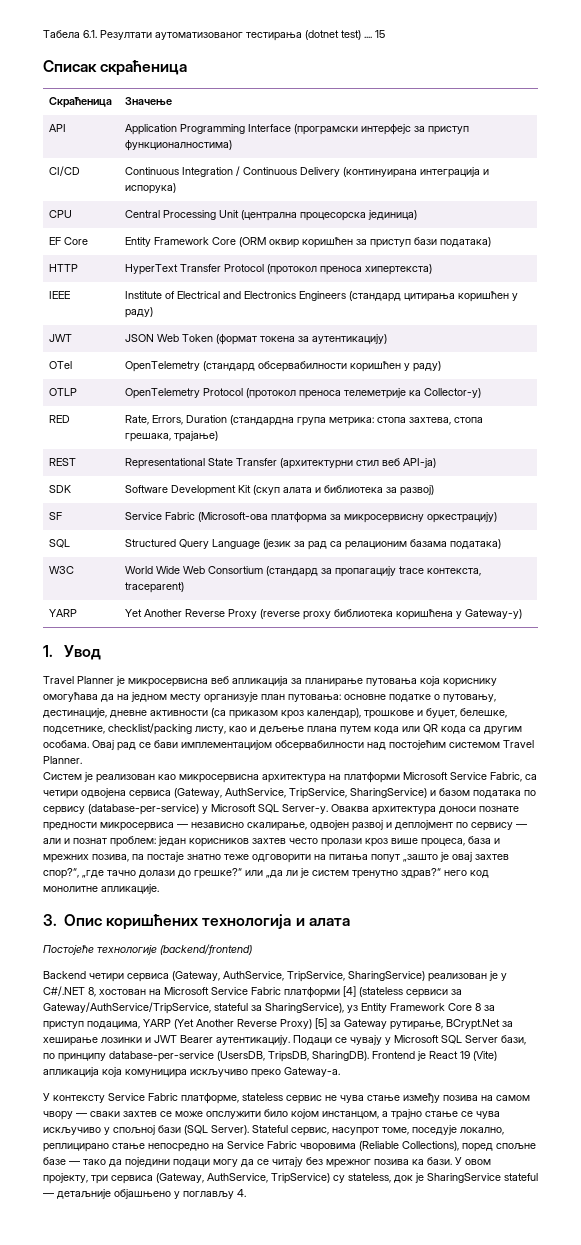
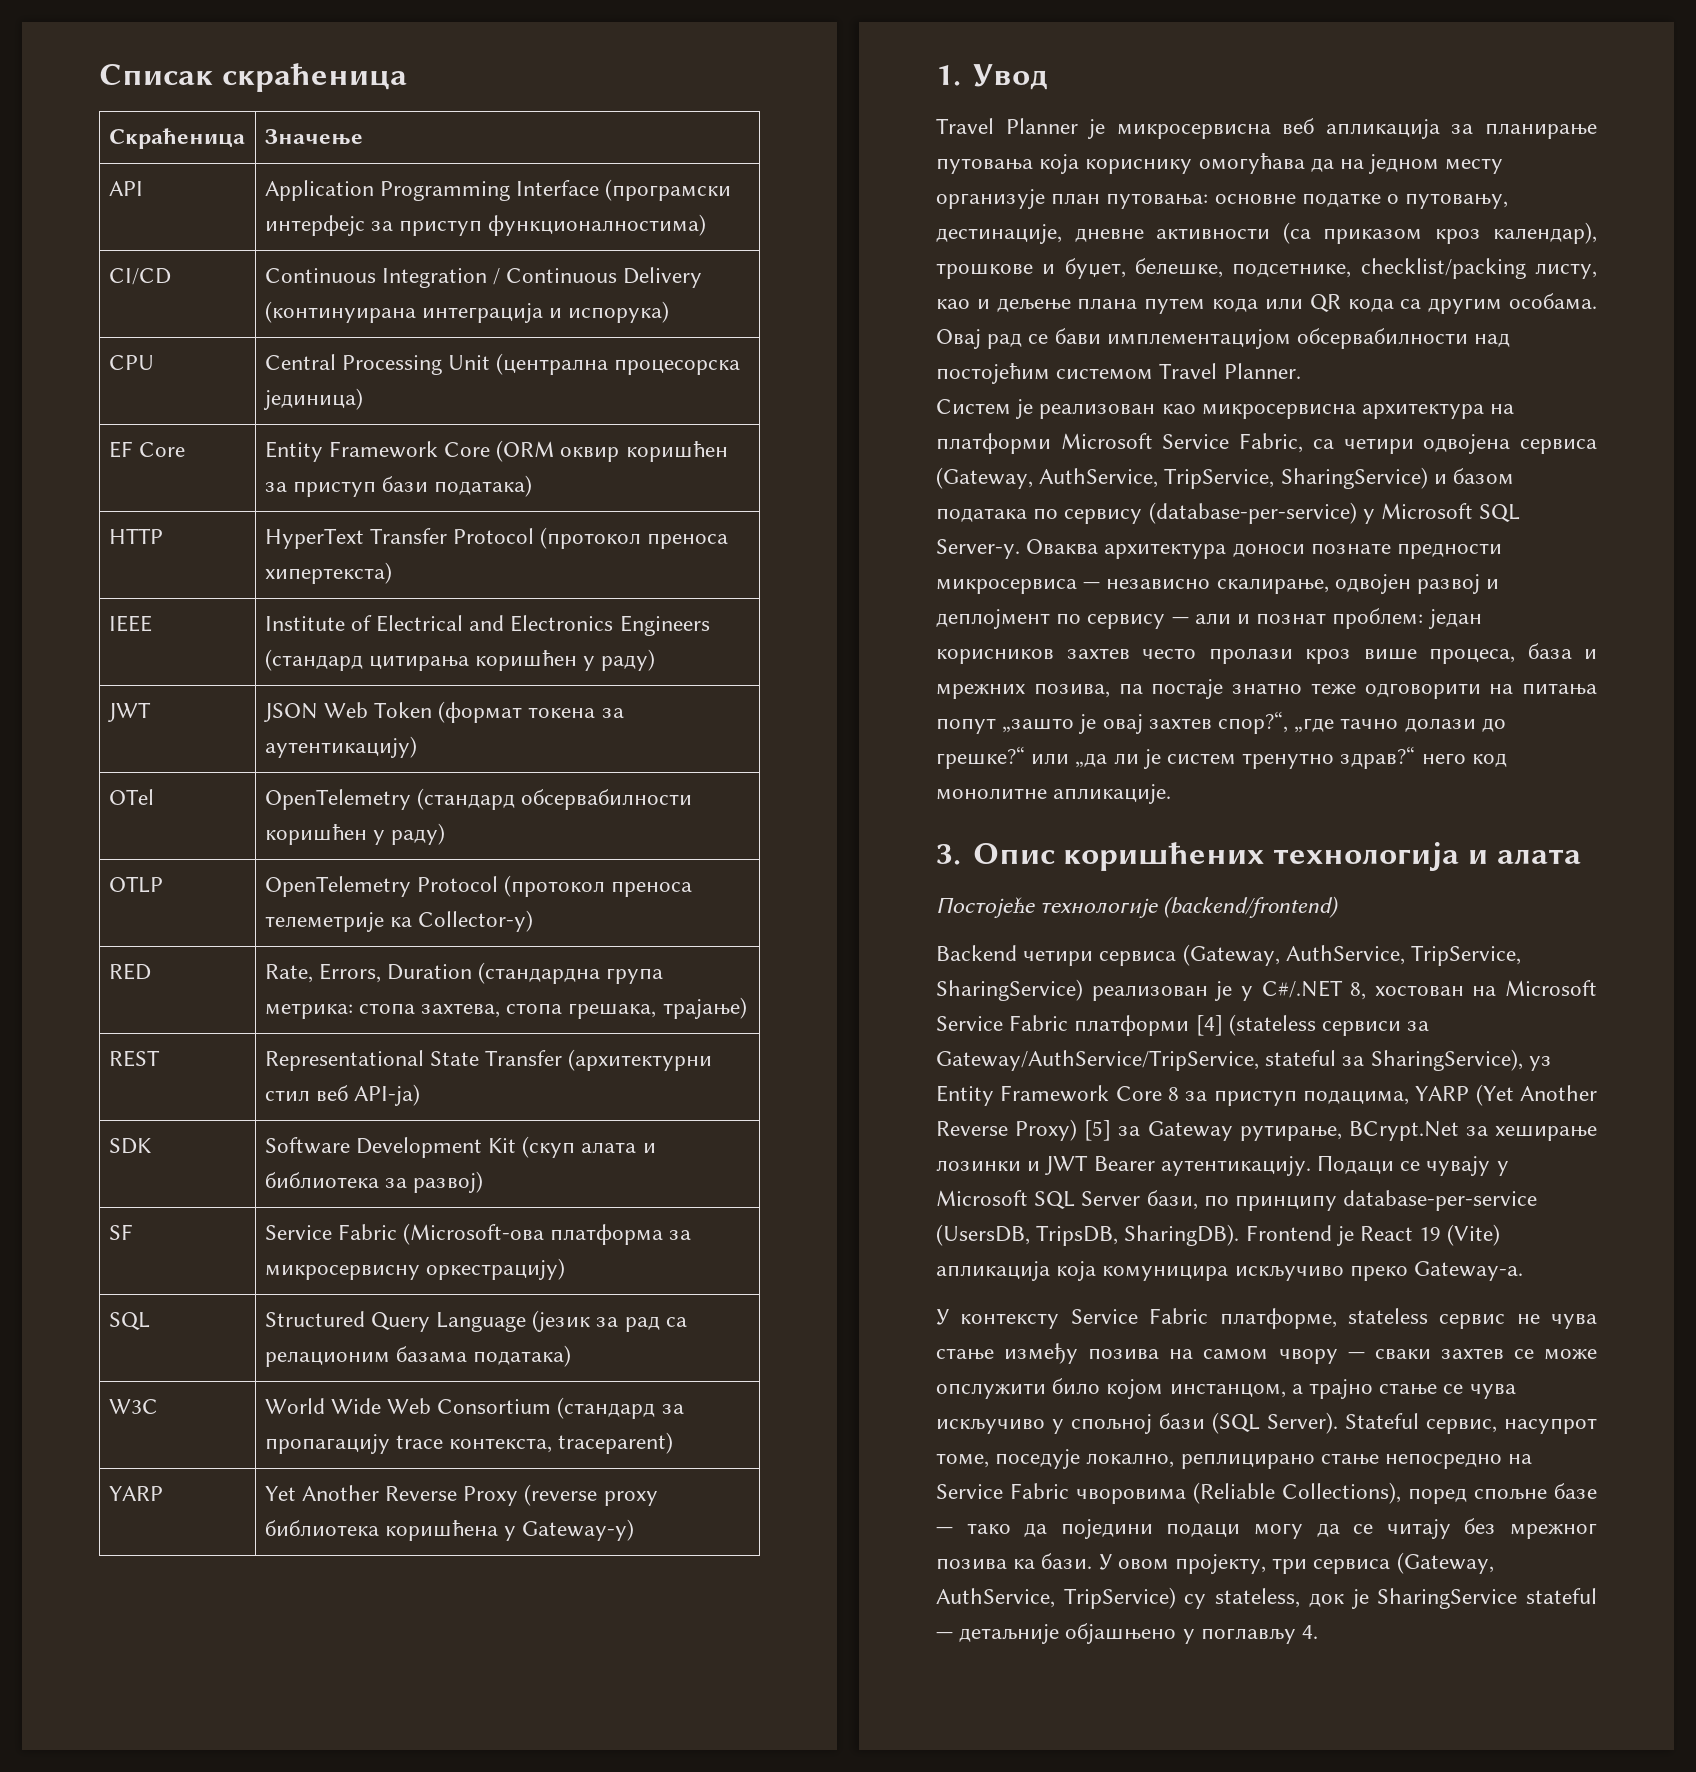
[43,30,385,41] Табела 6.1. Резултати аутоматизованог тестирања (dotnet test) .... 15 // -> (99, 74) none

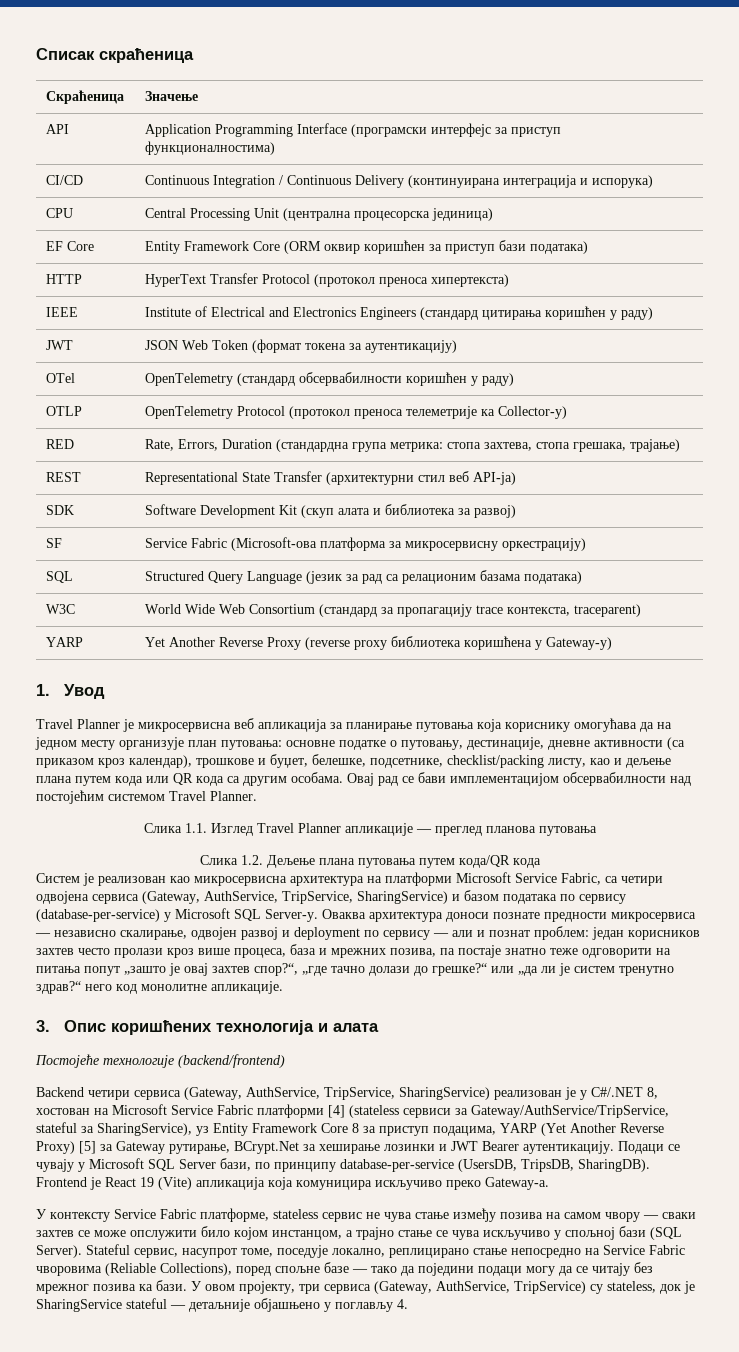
(1301, 371) none -> [143,823,597,836] [199,855,541,868] // Слика 1.1. Изглед Travel Planner апликације — преглед планова путовања // Слика 1.2. Дељење плана путовања путем кода/QR кода
[936,609,1050,629] деплојмент -> [294,927,360,940] deployment

